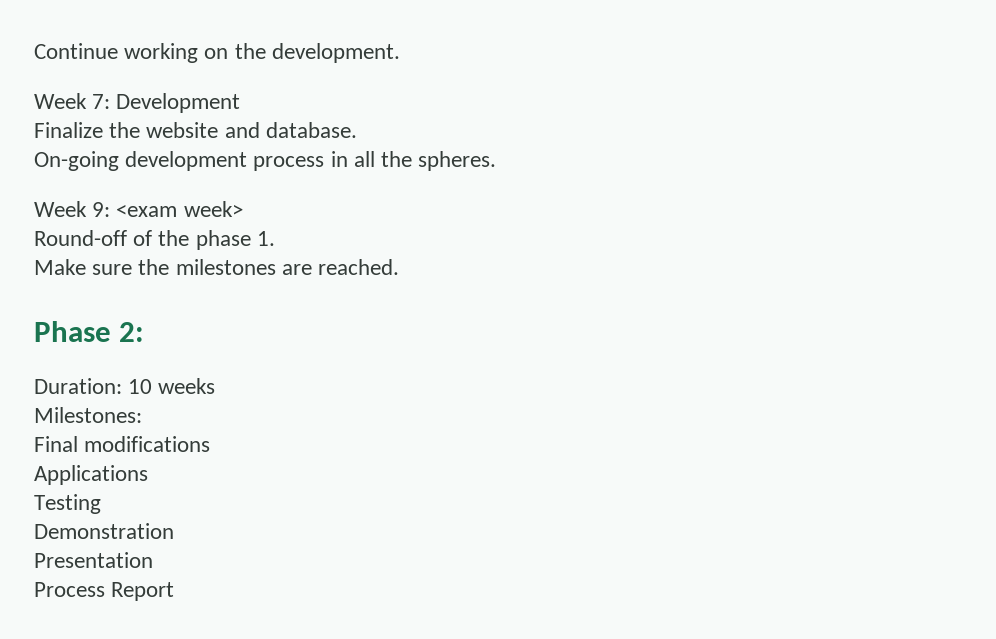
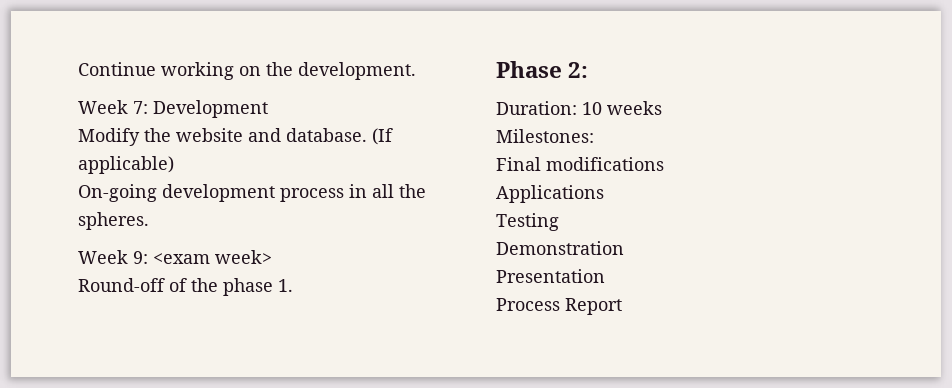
[34,122,103,138] Finalize -> [78,128,140,146] Modify
(357, 130) none -> [372,128,393,145] [78,156,174,174] (If applicable)
[34,259,400,275] // Make sure the milestones are reached. -> (293, 285) none

